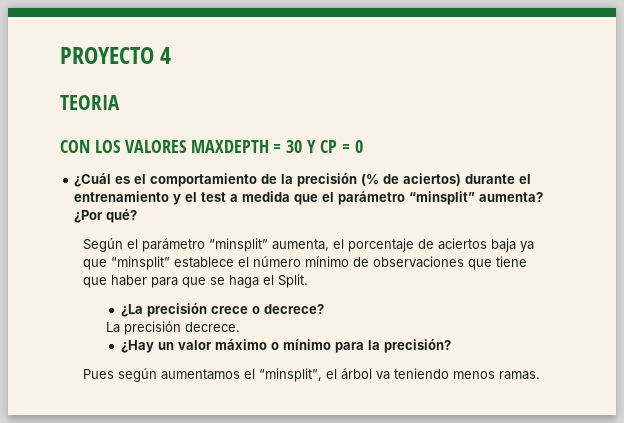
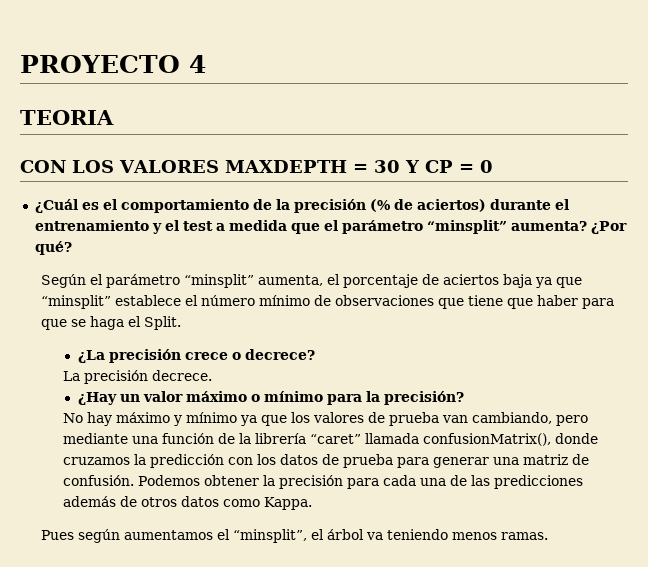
(451, 346) none -> [62,412,588,426] [62,433,598,446] [62,454,589,468] [62,475,583,489] [62,496,312,510] // No hay máximo y mínimo ya que los valores de prueba van cambiando, pero mediante una función de la librería “caret” llamada confusionMatrix(), donde cruzamos la predicción con los datos de prueba para generar una matriz de confusión. Podemos obtener la precisión para cada una de las predicciones además de otros datos como Kappa.

